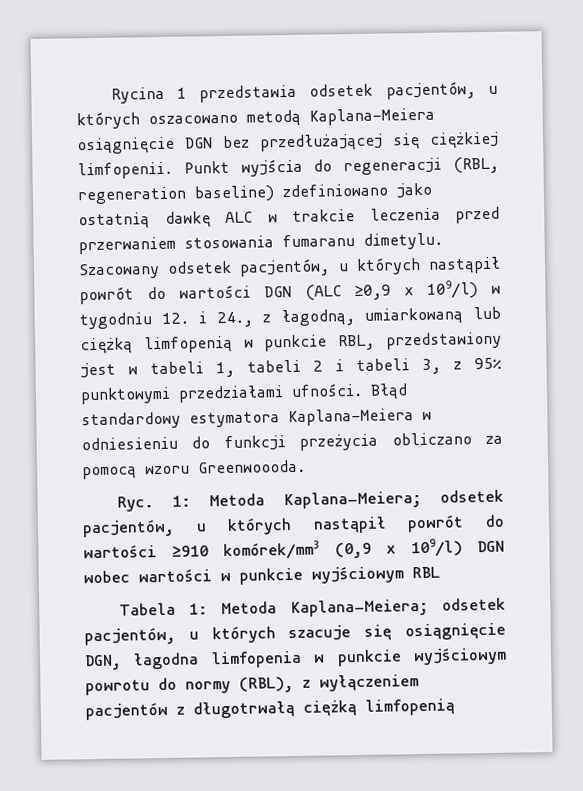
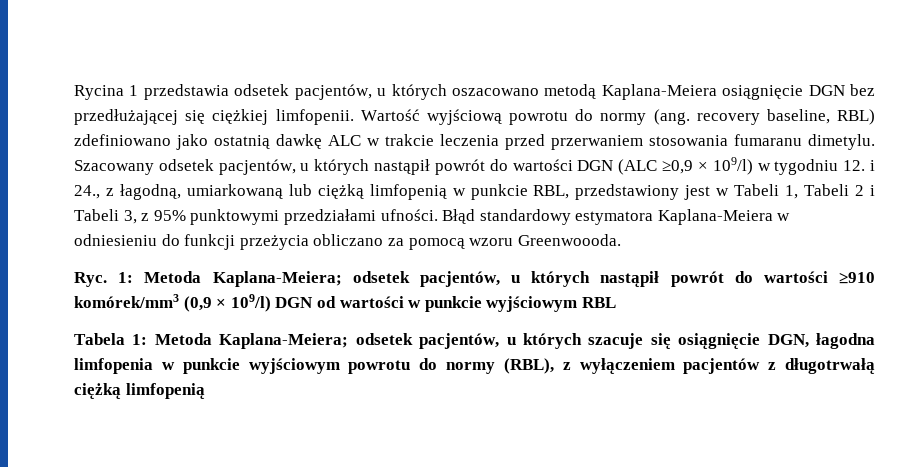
[183,156,500,177] [77,185,275,205] Punkt wyjścia do regeneracji (RBL, regeneration baseline) -> [360,109,875,125] Wartość wyjściową powrotu do normy (ang. recovery baseline, RBL)
[150,359,301,378] tabeli 1, tabeli -> [734,184,850,199] Tabeli 1, Tabeli
[356,358,410,371] tabeli -> [74,209,119,221] Tabeli
[83,570,130,584] wobec -> [316,296,336,308] od

